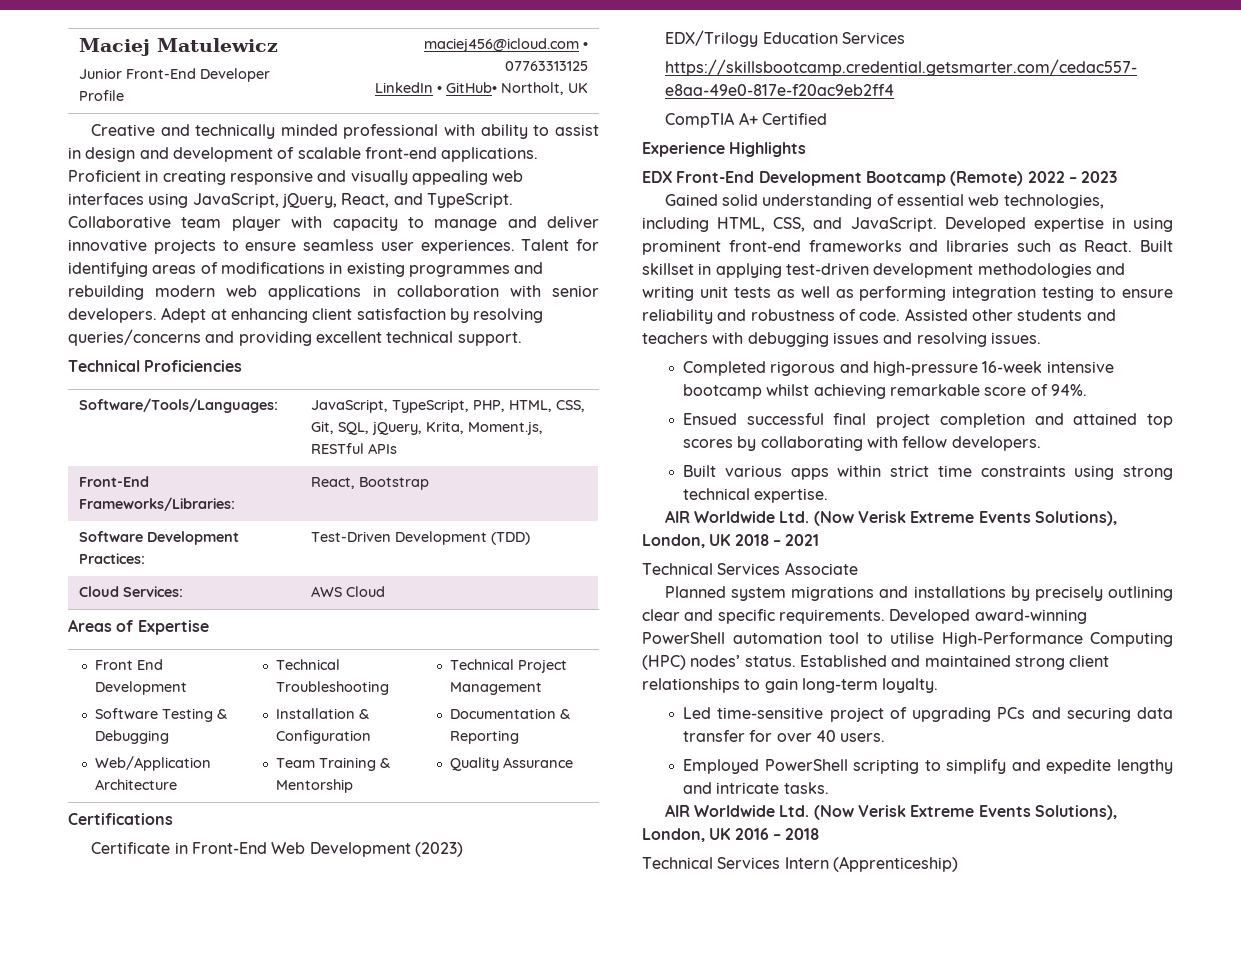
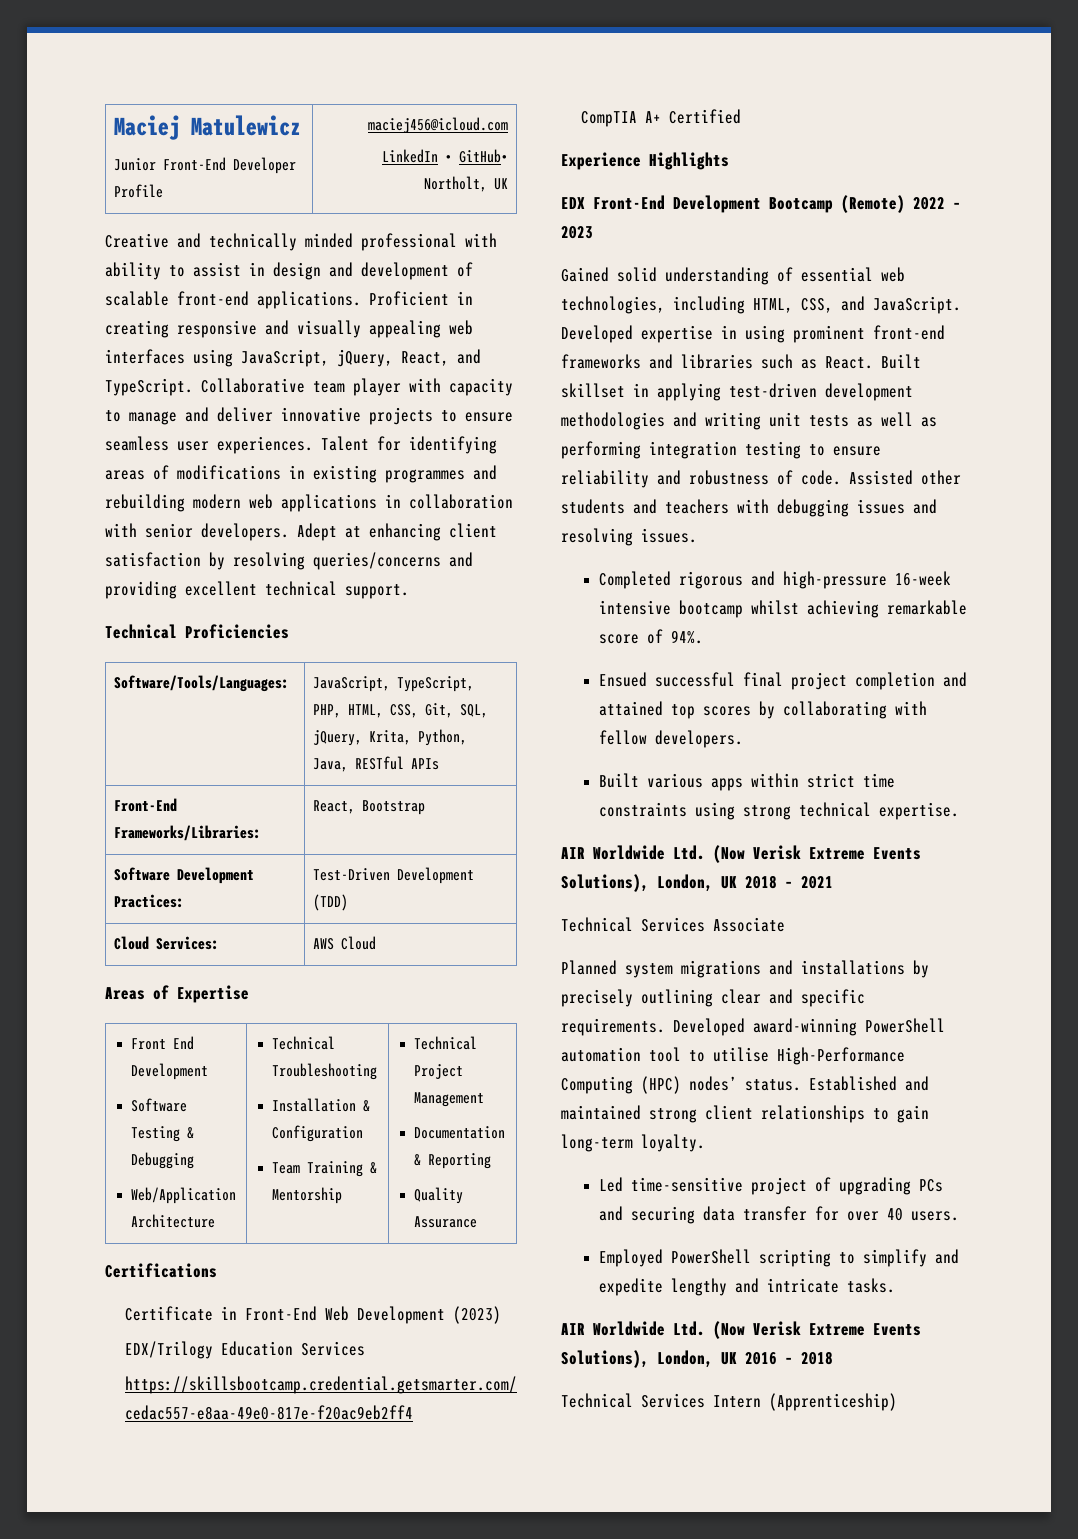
[583,42,589,49] [505,61,589,71] • 07763313125 -> (509, 125) none
[467,421,543,435] Moment.js, -> [417,729,467,746] [312,758,348,772] Python, Java,

